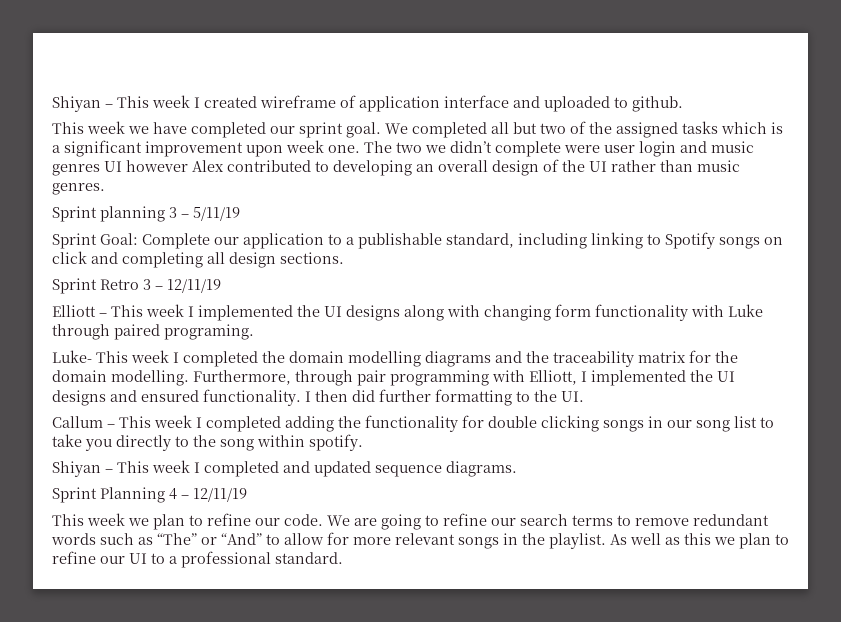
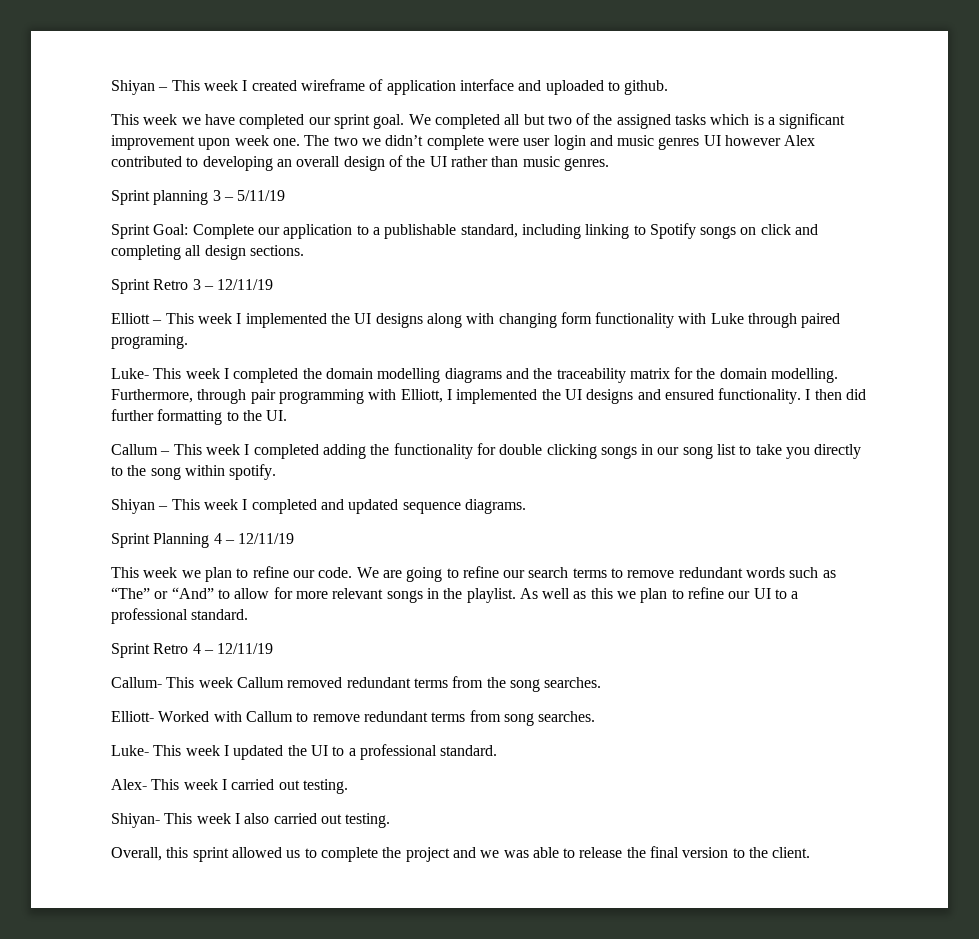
(343, 558) none -> [111,643,274,658] [111,676,602,692] [111,710,596,726] [111,744,498,760] [111,779,348,794] [111,813,391,828] [111,846,811,862] // Sprint Retro 4 – 12/11/19 // Callum- This week Callum removed redundant terms from the song searches. // Elliott- Worked with Callum to remove redundant terms from song searches. // Luke- This week I updated the UI to a professional standard. // Alex- This week I carried out testing. // Shiyan- This week I also carried out testing. // Overall, this sprint allowed us to complete the project and we was able to release the final version to the client.

